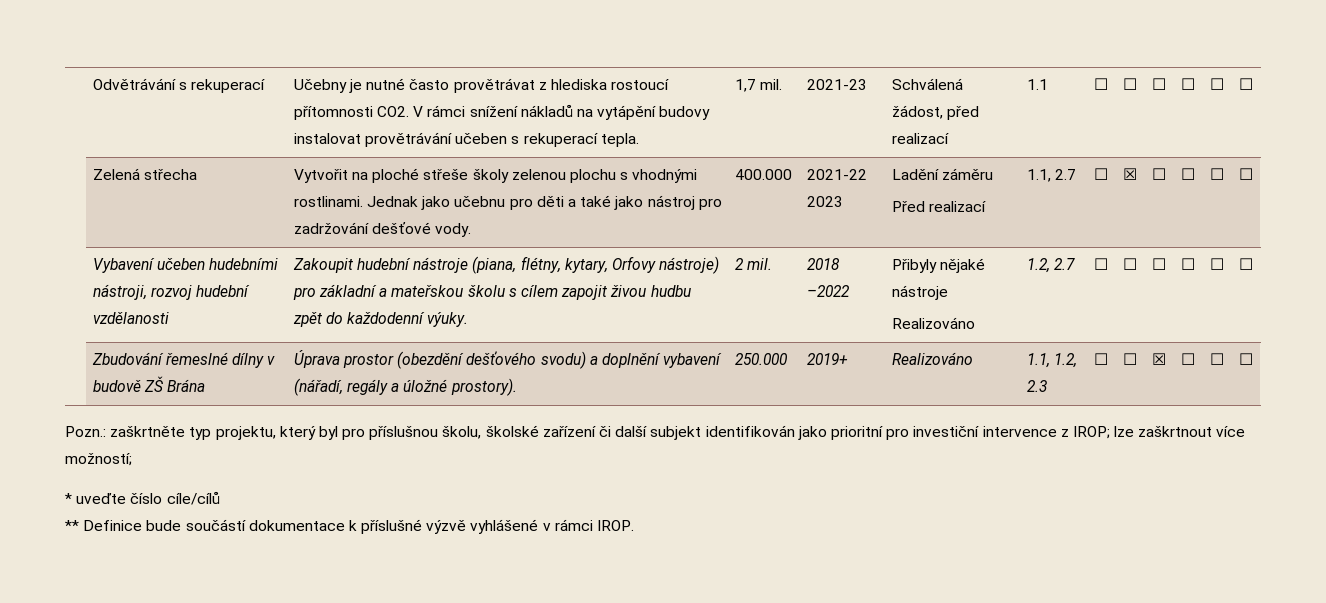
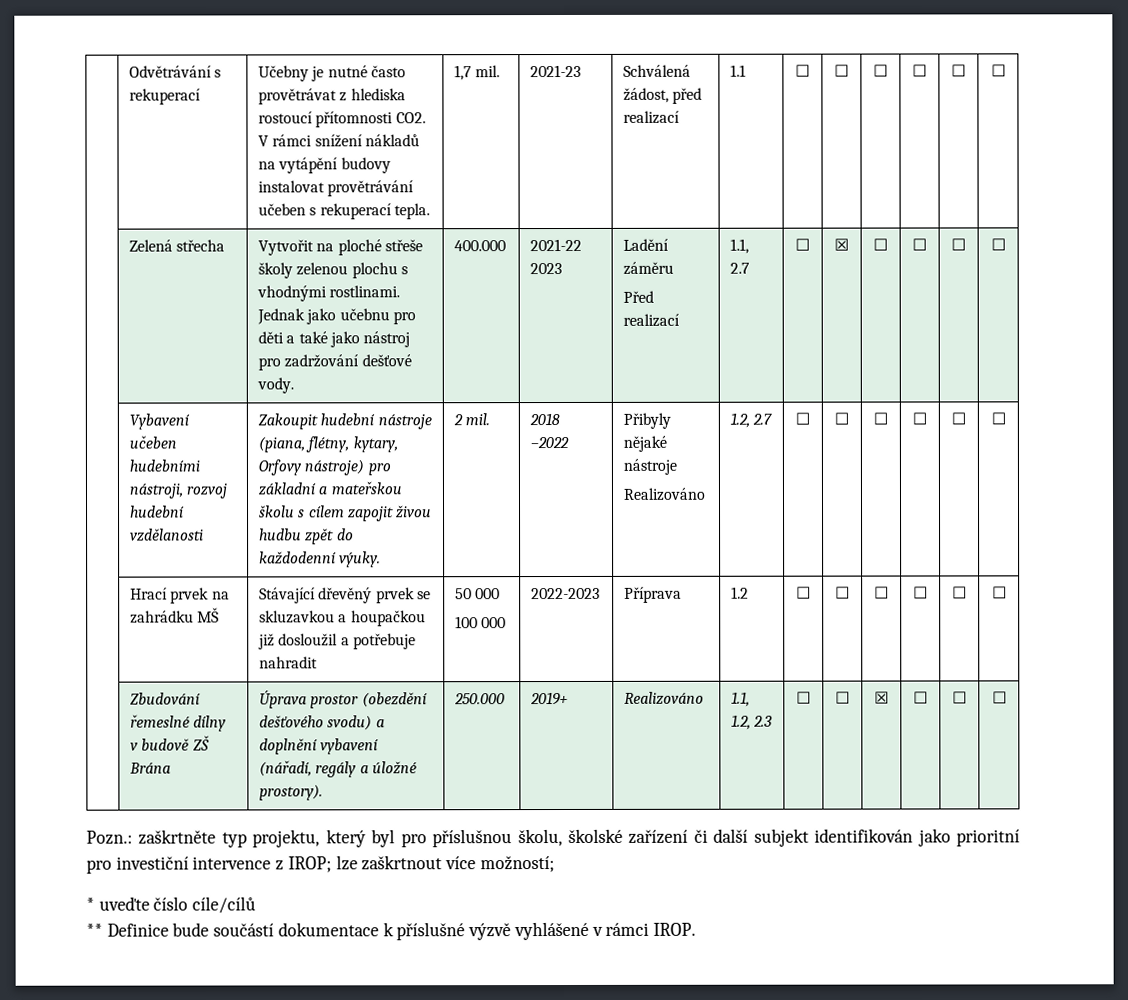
(1253, 264) none -> [130,587,230,604] [130,607,220,624] [259,587,431,604] [259,610,426,627] [258,633,416,650] [259,656,319,669] [455,588,501,600] [455,616,507,629] [531,587,601,600] [624,586,683,603] [731,586,750,599] [796,586,811,599] [835,586,850,599] [874,586,889,599] [913,586,928,599] [952,586,967,599] [991,586,1007,599] // | Hrací prvek na zahrádku MŠ | Stávající dřevěný prvek se skluzavkou a houpačkou již dosloužil a potřebuje nahradit | 50 000 // 100 000 | 2022-2023 | Příprava | 1.2 | ☐ | ☐ | ☐ | ☐ | ☐ | ☐

